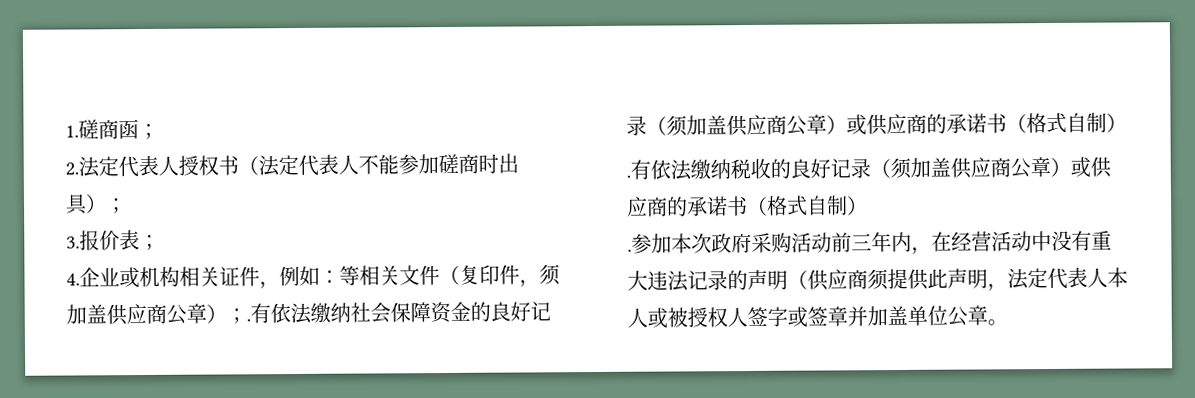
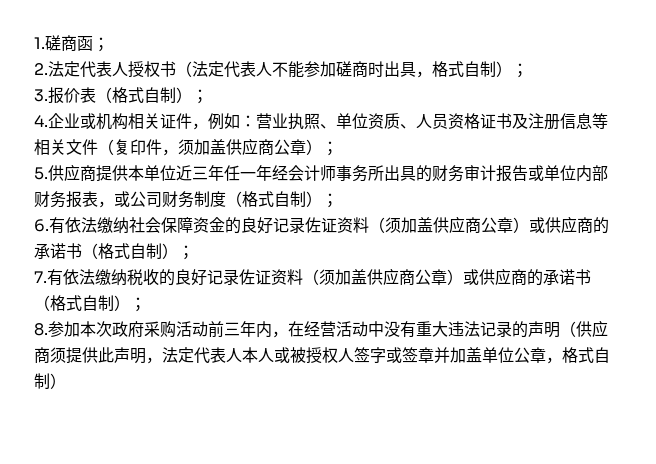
(88, 204) none -> [416,61,496,78] ，格式自制
(140, 240) none -> [96,87,192,103] （格式自制）
(340, 276) none -> [256,113,592,130] 营业执照、单位资质、人员资格证书及注册信息
[246,318,251,322] . -> [34,164,608,182] [34,191,338,208] [34,219,49,232] // 5.供应商提供本单位近三年任一年经会计师事务所出具的财务审计报告或单位内部财务报表，或公司财务制度（格式自制）； // 6.
(647, 125) none -> [305,217,369,233] 佐证资料
[626,174,631,178] // . -> [178,245,194,260] [34,271,47,283] ； // 7.
(871, 168) none -> [239,269,303,285] 佐证资料
[627,248,632,252] // . -> [130,297,146,312] [34,323,48,336] ； // 8.
[987,319,1008,326] 。 -> [546,347,610,364] [34,373,66,389] ，格式自制）

